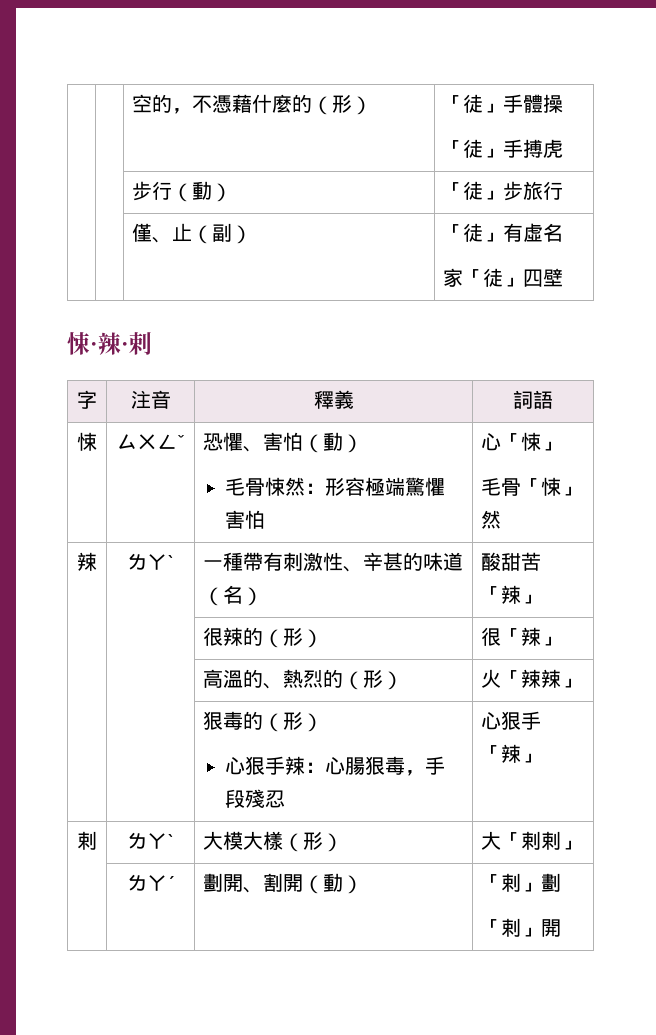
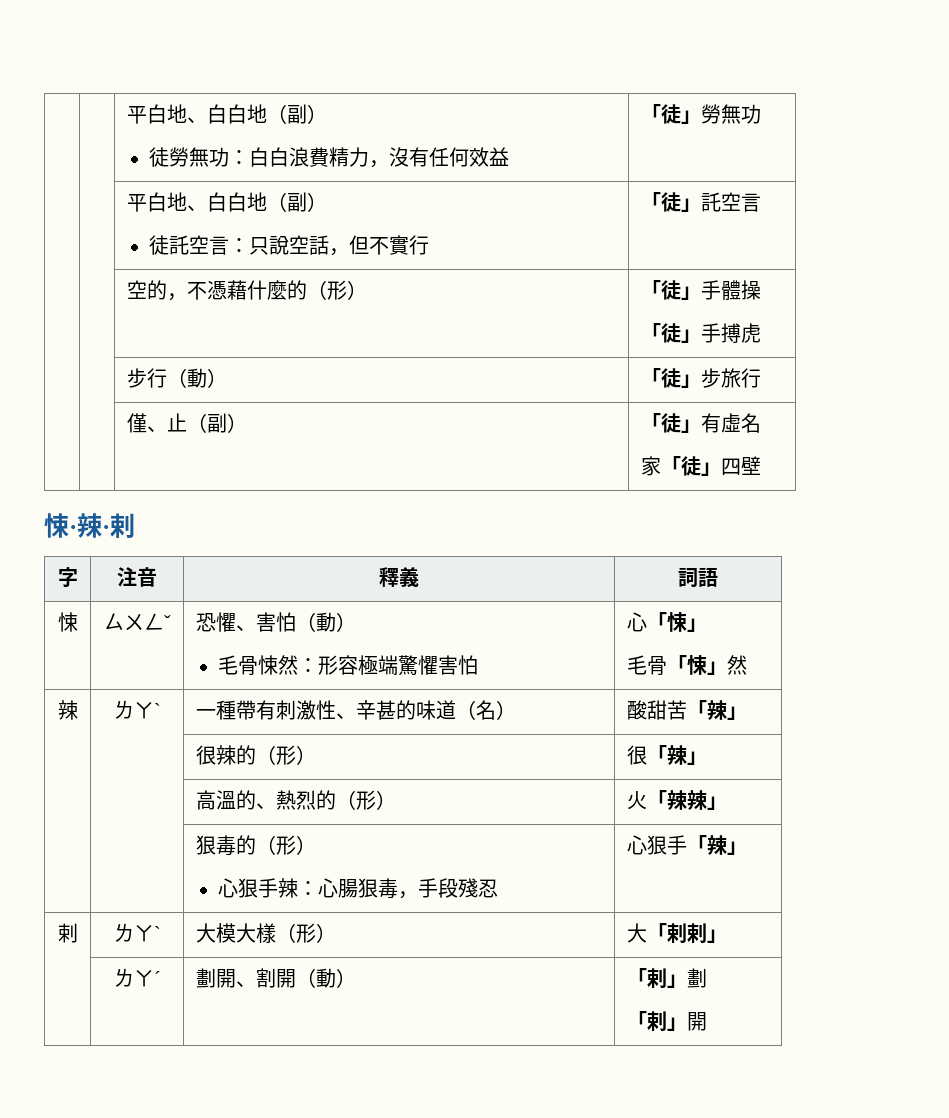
(132, 103) | -> [126,104,327,124] [148,147,509,168] [640,104,761,124] [126,192,327,212] [148,235,429,256] [640,192,761,212] | | 平白地、白白地（副） // 徒勞無功：白白浪費精力，沒有任何效益 | 「徒」勞無功 // | | 平白地、白白地（副） // 徒託空言：只說空話，但不實行 | 「徒」託空言 // |

